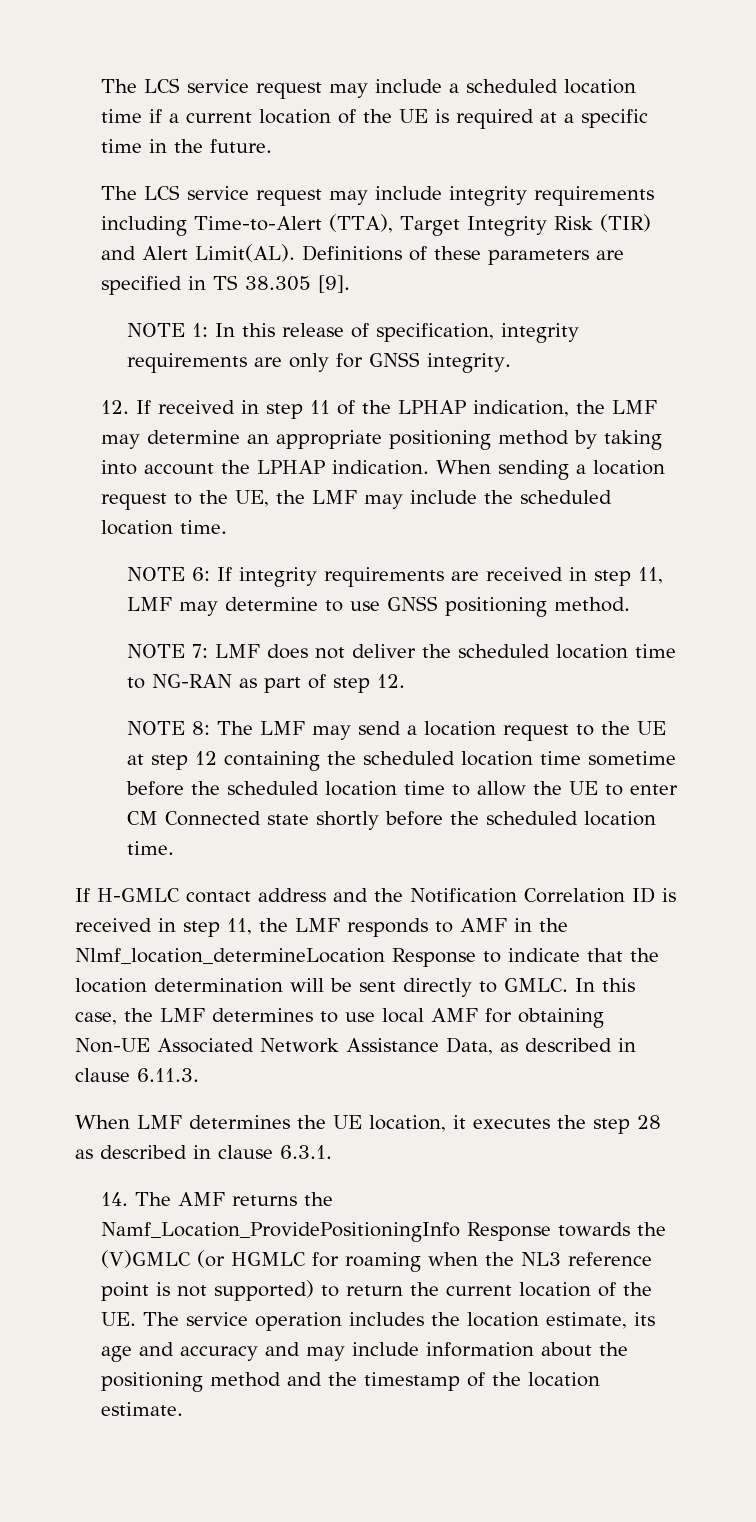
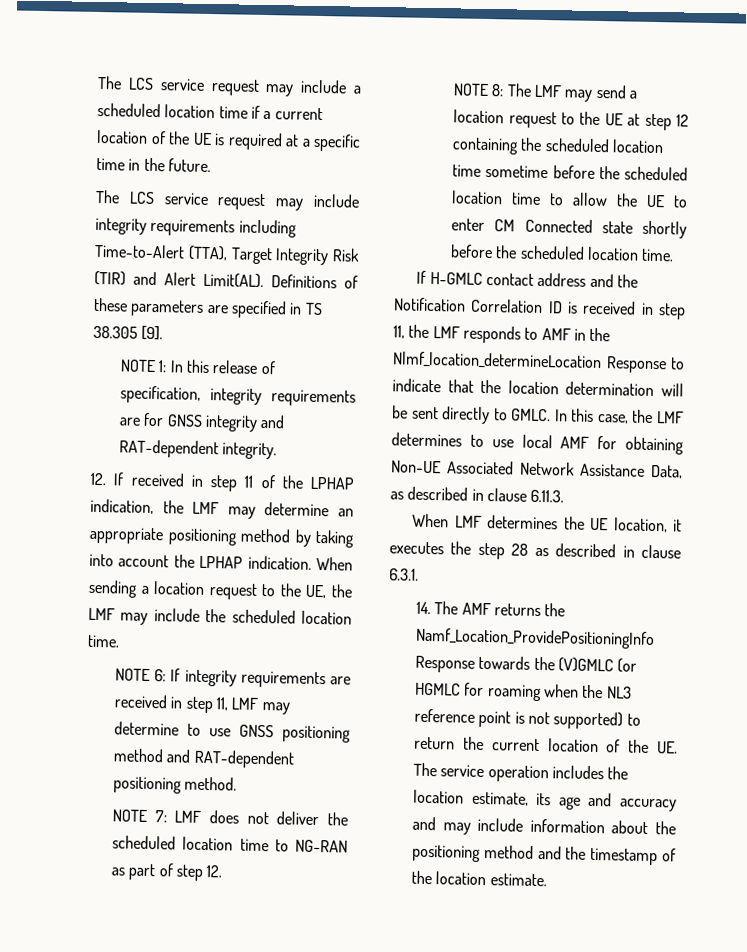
[289,353,330,372] only -> (142, 421) none
(421, 359) none -> [205,414,286,432] [119,439,220,459] integrity and RAT-dependent
(548, 607) none -> [113,748,295,769] [113,776,183,794] method and RAT-dependent positioning

